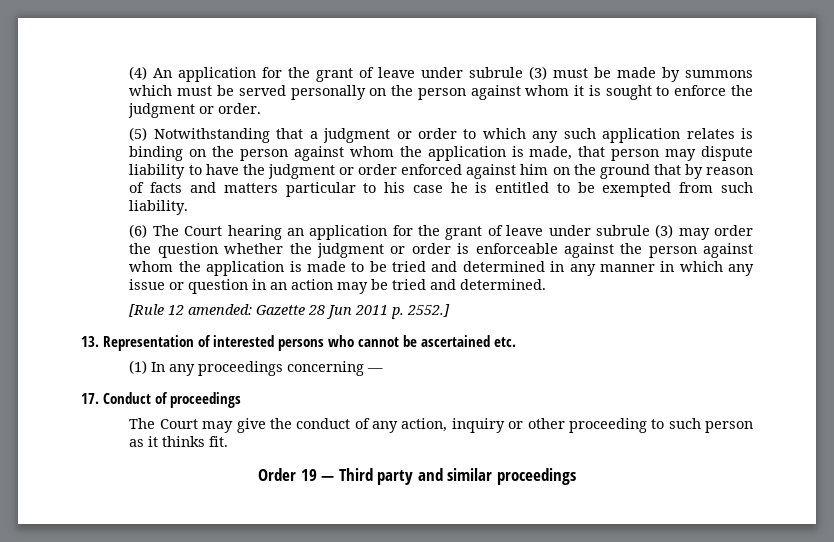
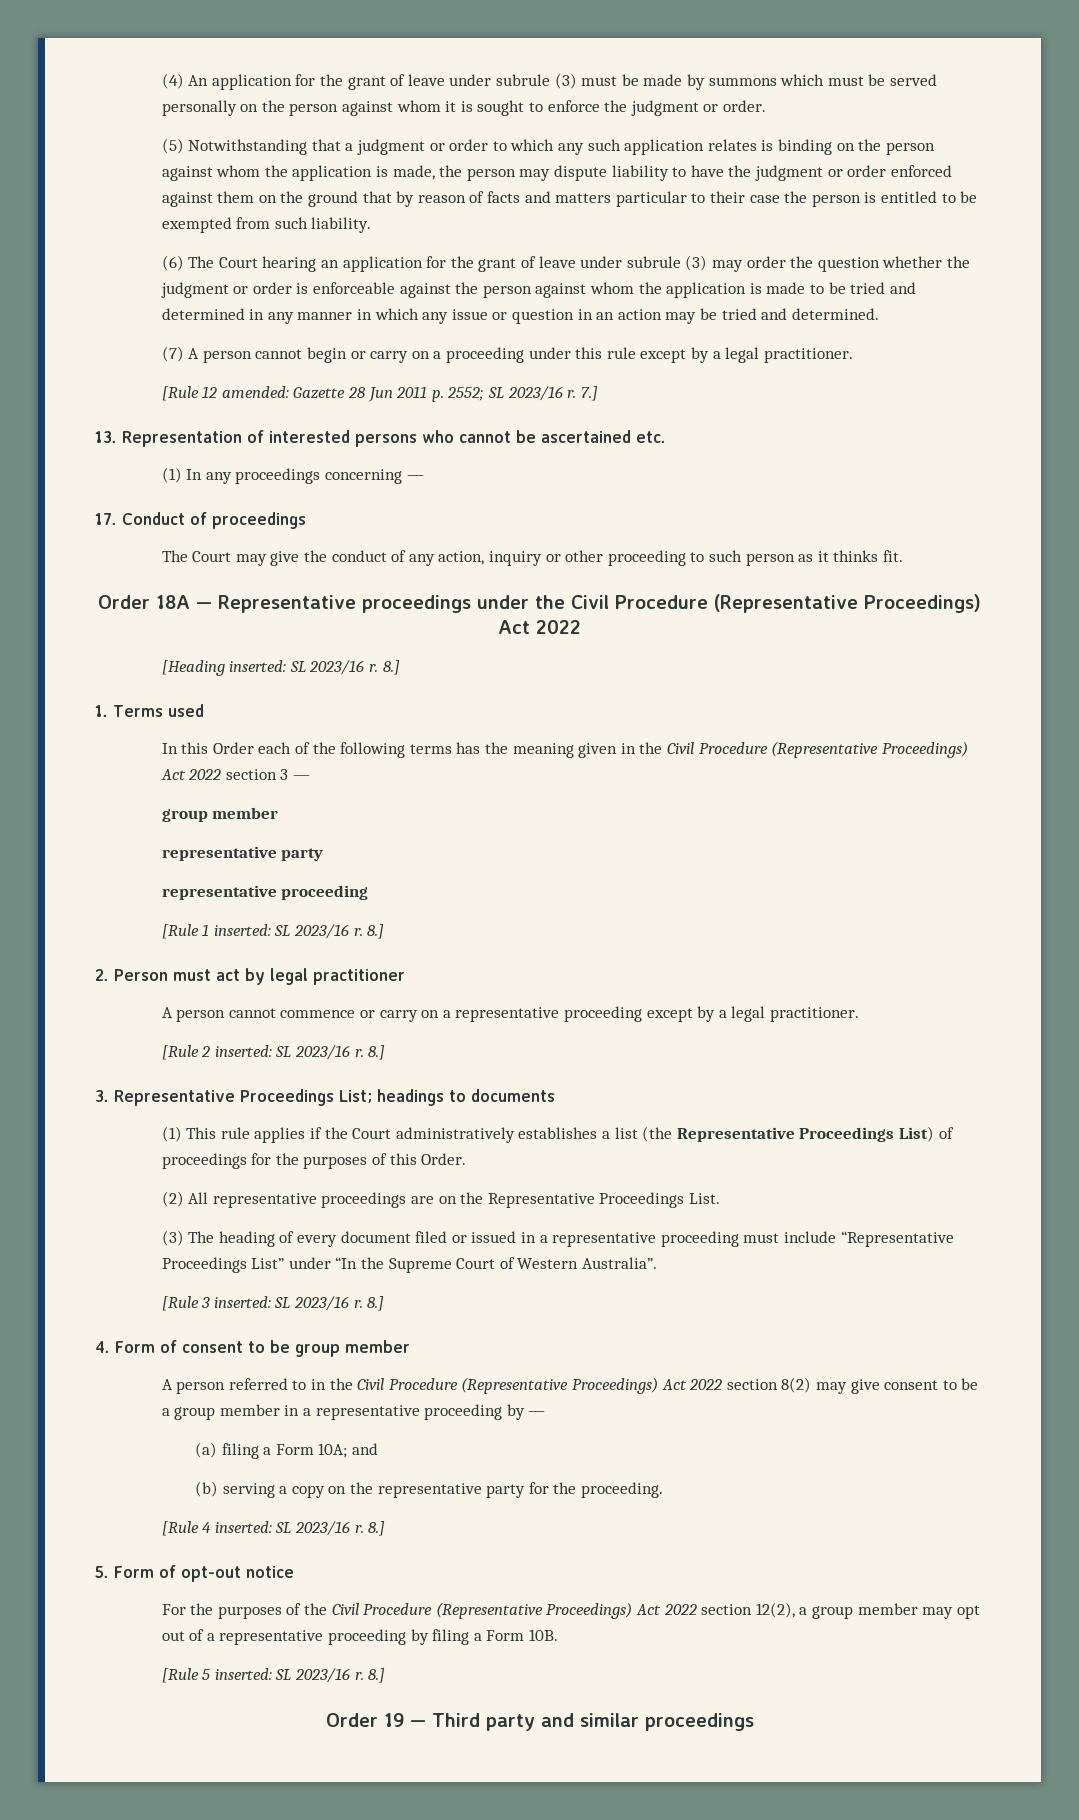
[578,146,606,157] that -> [439,165,463,177] the
[520,164,549,175] him -> [217,191,255,203] them
[384,182,468,193] his case he -> [709,191,861,207] their case the person
(547, 284) none -> [161,346,853,363] // (7) A person cannot begin or carry on a proceeding under this rule except by a legal practitioner.
[407,304,451,317] 2552.] -> [447,386,598,401] 2552; SL 2023/16 r. 7.]
(229, 441) none -> [98,594,981,613] [498,620,581,634] [161,660,400,676] [95,704,204,717] [161,741,968,758] [160,769,311,780] [161,807,279,822] [161,846,324,861] [161,885,369,900] [161,924,385,939] [95,968,405,985] [161,1006,859,1022] [161,1045,386,1060] [95,1089,555,1106] [161,1126,954,1143] [161,1153,467,1169] [161,1191,721,1208] [161,1230,954,1247] [161,1257,658,1273] [161,1296,385,1311] [95,1340,410,1357] [161,1377,979,1394] [161,1404,546,1420] [195,1442,379,1459] [195,1481,663,1498] [161,1521,386,1536] [95,1565,294,1582] [161,1602,980,1619] [161,1629,559,1645] [161,1668,386,1683] // Order 18A — Representative proceedings under the Civil Procedure (Representative Proceedings) Act 2022 // [Heading inserted: SL 2023/16 r. 8.] // 1. Terms used // In this Order each of the following terms has the meaning given in the Civil Procedure (Representative Proceedings) Act 2022 section 3 — // group member // representative party // representative proceeding // [Rule 1 inserted: SL 2023/16 r. 8.] // 2. Person must act by legal practitioner // A person cannot commence or carry on a representative proceeding except by a legal practitioner. // [Rule 2 inserted: SL 2023/16 r. 8.] // 3. Representative Proceedings List; headings to documents // (1) This rule applies if the Court administratively establishes a list (the Representative Proceedings List) of proceedings for the purposes of this Order. // (2) All representative proceedings are on the Representative Proceedings List. // (3) The heading of every document filed or issued in a representative proceeding must include “Representative Proceedings List” under “In the Supreme Court of Western Australia”. // [Rule 3 inserted: SL 2023/16 r. 8.] // 4. Form of consent to be group member // A person referred to in the Civil Procedure (Representative Proceedings) Act 2022 section 8(2) may give consent to be a group member in a representative proceeding by — // (a) filing a Form 10A; and // (b) serving a copy on the representative party for the proceeding. // [Rule 4 inserted: SL 2023/16 r. 8.] // 5. Form of opt-out notice // For the purposes of the Civil Procedure (Representative Proceedings) Act 2022 section 12(2), a group member may opt out of a representative proceeding by filing a Form 10B. // [Rule 5 inserted: SL 2023/16 r. 8.]

